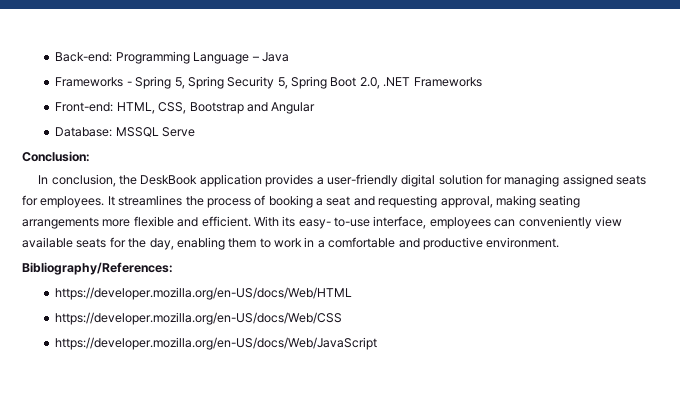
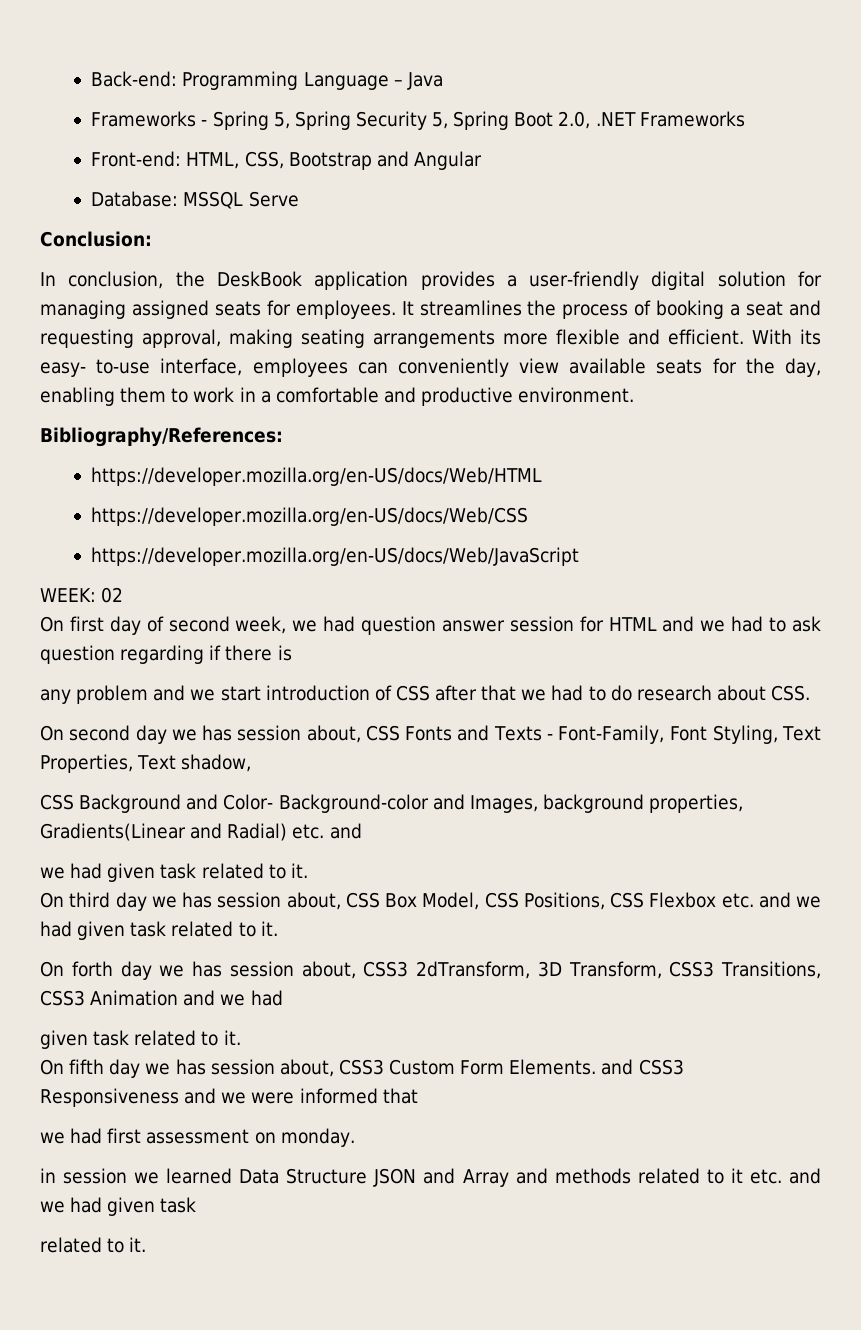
(378, 343) none -> [40,587,124,603] [40,616,821,635] [40,645,292,664] [40,685,811,704] [40,725,822,744] [40,754,252,773] [40,794,744,813] [40,823,362,841] [40,863,308,882] [40,892,821,911] [40,921,278,940] [40,961,822,980] [40,990,283,1006] [40,1030,241,1049] [40,1059,684,1078] [40,1088,418,1107] [40,1128,355,1147] [40,1168,822,1187] [40,1197,197,1216] [40,1237,147,1253] // WEEK: 02 // On first day of second week, we had question answer session for HTML and we had to ask question regarding if there is // any problem and we start introduction of CSS after that we had to do research about CSS. // On second day we has session about, CSS Fonts and Texts - Font-Family, Font Styling, Text Properties, Text shadow, // CSS Background and Color- Background-color and Images, background properties, Gradients(Linear and Radial) etc. and // we had given task related to it. // On third day we has session about, CSS Box Model, CSS Positions, CSS Flexbox etc. and we had given task related to it. // On forth day we has session about, CSS3 2dTransform, 3D Transform, CSS3 Transitions, CSS3 Animation and we had // given task related to it. // On fifth day we has session about, CSS3 Custom Form Elements. and CSS3 Responsiveness and we were informed that // we had first assessment on monday. // in session we learned Data Structure JSON and Array and methods related to it etc. and we had given task // related to it.

